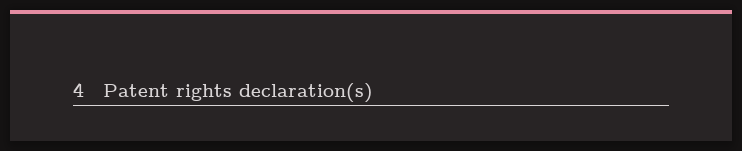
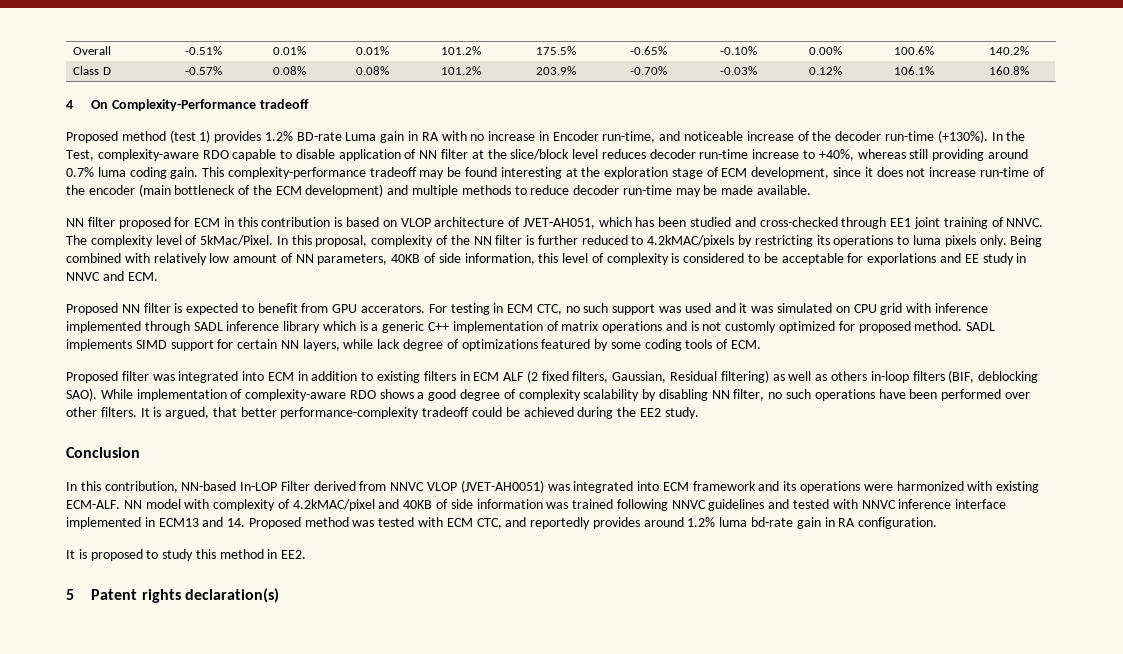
[73,82,84,97] 4 -> [73,46,112,55] [184,46,222,55] [272,46,306,55] [355,46,389,55] [441,46,481,55] [536,46,576,55] [630,46,667,55] [720,46,757,55] [808,46,842,55] [894,46,934,55] [988,46,1029,55] [73,66,111,75] [184,66,222,75] [272,66,306,75] [355,66,389,75] [441,66,481,75] [536,66,576,75] [630,66,667,75] [720,66,757,75] [808,66,842,75] [894,66,934,75] [988,66,1029,75] [66,99,309,111] [66,130,1026,143] [66,149,1028,161] [66,167,1045,179] [66,184,812,197] [66,217,1044,229] [66,235,1043,247] [66,253,1027,265] [66,271,158,281] [66,303,988,315] [66,321,996,333] [66,339,762,351] [66,370,1039,383] [66,388,1030,401] [66,407,699,419] [66,447,140,458] [66,480,1040,493] [66,499,1007,511] [66,517,938,529] [66,549,307,561] [66,589,74,600] Overall | -0.51% | 0.01% | 0.01% | 101.2% | 175.5% | -0.65% | -0.10% | 0.00% | 100.6% | 140.2% // Class D | -0.57% | 0.08% | 0.08% | 101.2% | 203.9% | -0.70% | -0.03% | 0.12% | 106.1% | 160.8% // 4 On Complexity-Performance tradeoff // Proposed method (test 1) provides 1.2% BD-rate Luma gain in RA with no increase in Encoder run-time, and noticeable increase of the decoder run-time (+130%). In the Test, complexity-aware RDO capable to disable application of NN filter at the slice/block level reduces decoder run-time increase to +40%, whereas still providing around 0.7% luma coding gain. This complexity-performance tradeoff may be found interesting at the exploration stage of ECM development, since it does not increase run-time of the encoder (main bottleneck of the ECM development) and multiple methods to reduce decoder run-time may be made available. // NN filter proposed for ECM in this contribution is based on VLOP architecture of JVET-AH051, which has been studied and cross-checked through EE1 joint training of NNVC. The complexity level of 5kMac/Pixel. In this proposal, complexity of the NN filter is further reduced to 4.2kMAC/pixels by restricting its operations to luma pixels only. Being combined with relatively low amount of NN parameters, 40KB of side information, this level of complexity is considered to be acceptable for exporlations and EE study in NNVC and ECM. // Proposed NN filter is expected to benefit from GPU accerators. For testing in ECM CTC, no such support was used and it was simulated on CPU grid with inference implemented through SADL inference library which is a generic C++ implementation of matrix operations and is not customly optimized for proposed method. SADL implements SIMD support for certain NN layers, while lack degree of optimizations featured by some coding tools of ECM. // Proposed filter was integrated into ECM in addition to existing filters in ECM ALF (2 fixed filters, Gaussian, Residual filtering) as well as others in-loop filters (BIF, deblocking SAO). While implementation of complexity-aware RDO shows a good degree of complexity scalability by disabling NN filter, no such operations have been performed over other filters. It is argued, that better performance-complexity tradeoff could be achieved during the EE2 study. // Conclusion // In this contribution, NN-based In-LOP Filter derived from NNVC VLOP (JVET-AH0051) was integrated into ECM framework and its operations were harmonized with existing ECM-ALF. NN model with complexity of 4.2kMAC/pixel and 40KB of side information was trained following NNVC guidelines and tested with NNVC inference interface implemented in ECM13 and 14. Proposed method was tested with ECM CTC, and reportedly provides around 1.2% luma bd-rate gain in RA configuration. // It is proposed to study this method in EE2. // 5

